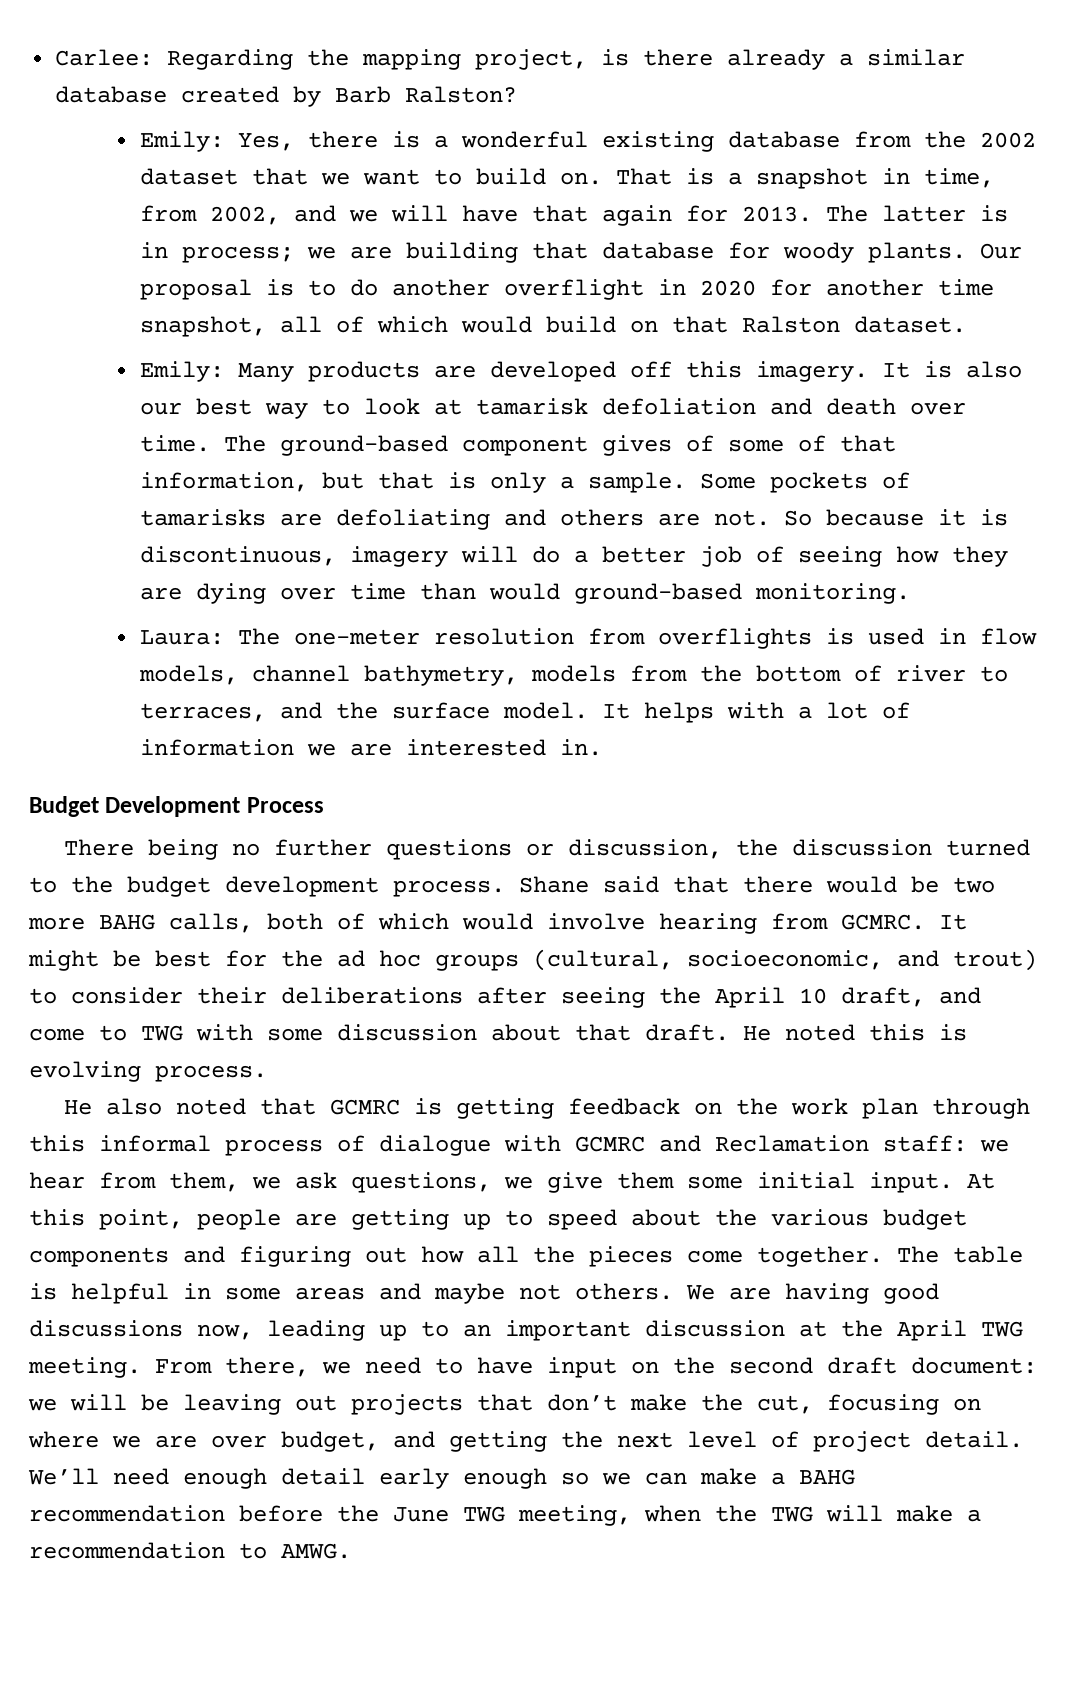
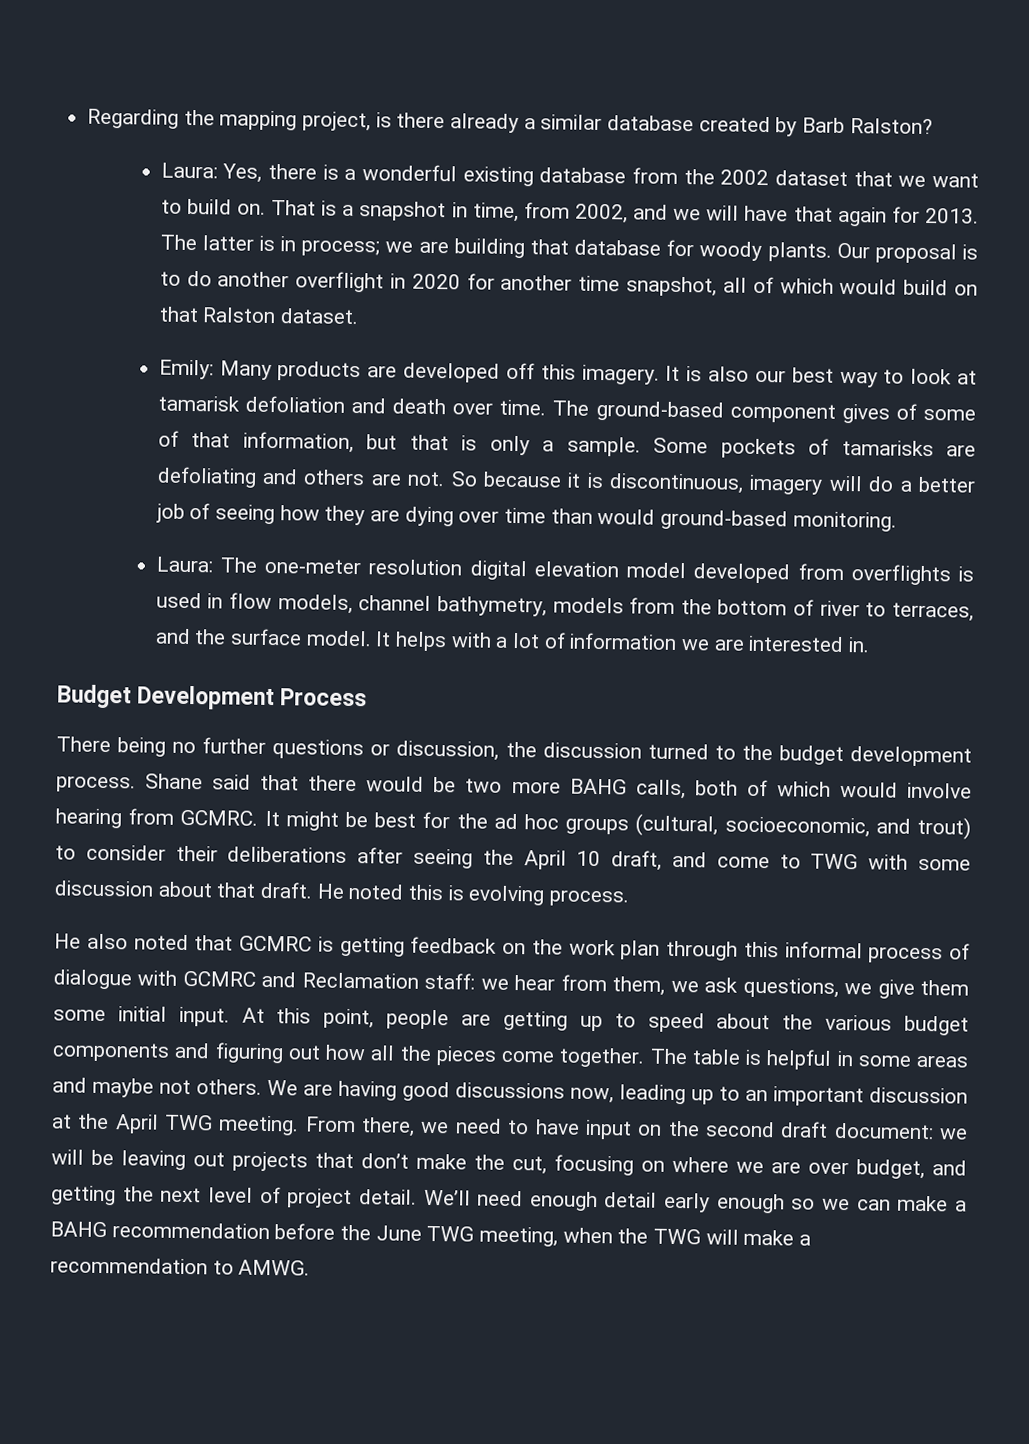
[55,49,154,66] Carlee: -> (87, 118) none
[139,131,224,152] Emily: -> [160,162,218,179] Laura:
(574, 636) none -> [469,560,791,584] digital elevation model developed

